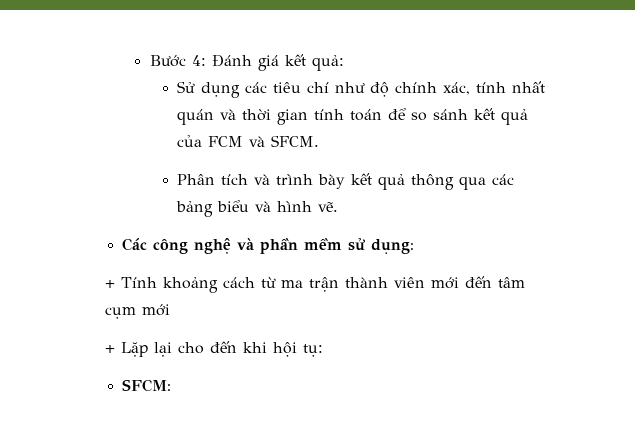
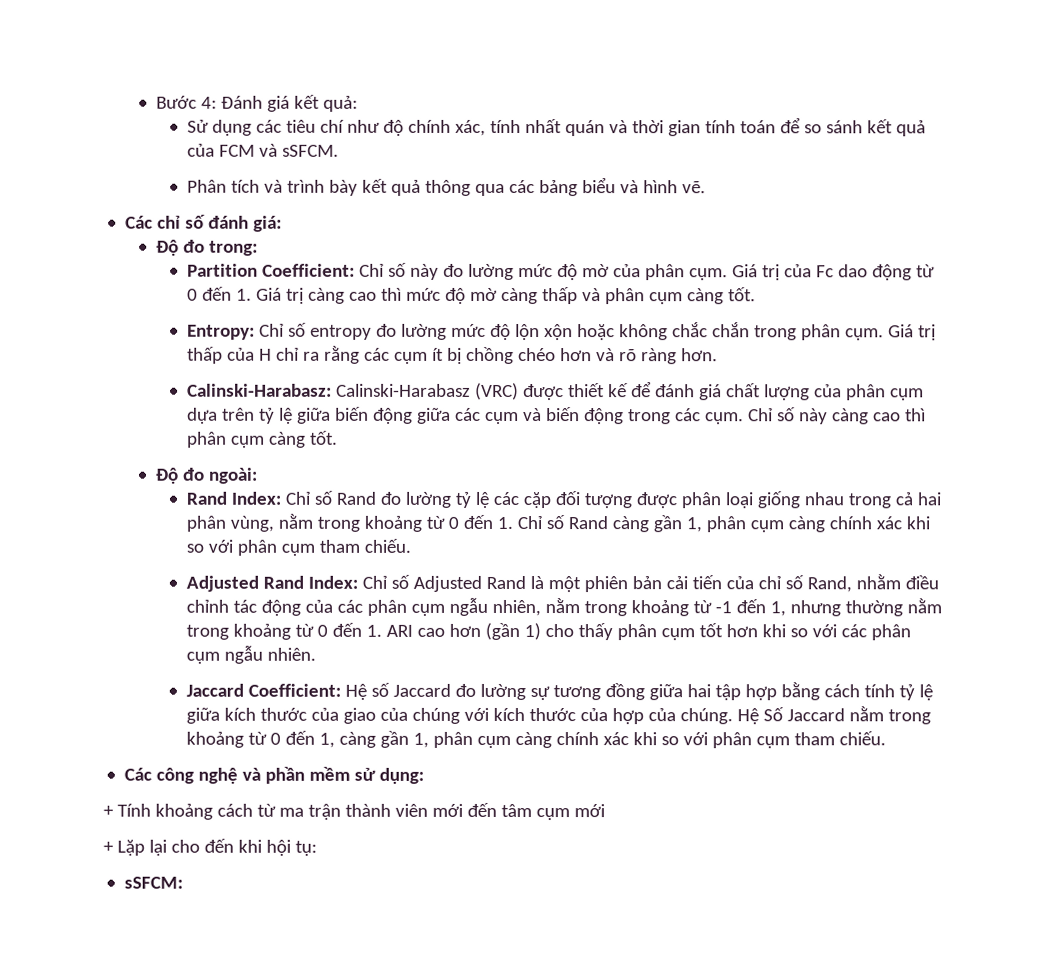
[271,135,320,147] SFCM. -> [282,144,340,157] sSFCM.
(339, 207) none -> [124,214,282,232] [155,239,258,256] [187,262,936,281] [187,286,757,305] [187,322,937,341] [187,345,719,365] [187,381,925,401] [187,406,927,425] [187,430,339,448] [154,467,258,484] [186,490,942,509] [186,513,931,533] [186,538,412,556] [186,574,940,593] [186,597,943,617] [186,622,912,641] [186,645,317,664] [186,682,934,701] [186,706,932,725] [186,730,887,749] // Các chỉ số đánh giá: // Độ đo trong: // Partition Coefficient: Chỉ số này đo lường mức độ mờ của phân cụm. Giá trị của Fc dao động từ 0 đến 1. Giá trị càng cao thì mức độ mờ càng thấp và phân cụm càng tốt. // Entropy: Chỉ số entropy đo lường mức độ lộn xộn hoặc không chắc chắn trong phân cụm. Giá trị thấp của H chỉ ra rằng các cụm ít bị chồng chéo hơn và rõ ràng hơn. // Calinski-Harabasz: Calinski-Harabasz (VRC) được thiết kế để đánh giá chất lượng của phân cụm dựa trên tỷ lệ giữa biến động giữa các cụm và biến động trong các cụm. Chỉ số này càng cao thì phân cụm càng tốt. // Độ đo ngoài: // Rand Index: Chỉ số Rand đo lường tỷ lệ các cặp đối tượng được phân loại giống nhau trong cả hai phân vùng, nằm trong khoảng từ 0 đến 1. Chỉ số Rand càng gần 1, phân cụm càng chính xác khi so với phân cụm tham chiếu. // Adjusted Rand Index: Chỉ số Adjusted Rand là một phiên bản cải tiến của chỉ số Rand, nhằm điều chỉnh tác động của các phân cụm ngẫu nhiên, nằm trong khoảng từ -1 đến 1, nhưng thường nằm trong khoảng từ 0 đến 1. ARI cao hơn (gần 1) cho thấy phân cụm tốt hơn khi so với các phân cụm ngẫu nhiên. // Jaccard Coefficient: Hệ số Jaccard đo lường sự tương đồng giữa hai tập hợp bằng cách tính tỷ lệ giữa kích thước của giao của chúng với kích thước của hợp của chúng. Hệ Số Jaccard nằm trong khoảng từ 0 đến 1, càng gần 1, phân cụm càng chính xác khi so với phân cụm tham chiếu.
[122,379,172,392] SFCM: -> [123,876,183,889] sSFCM:

